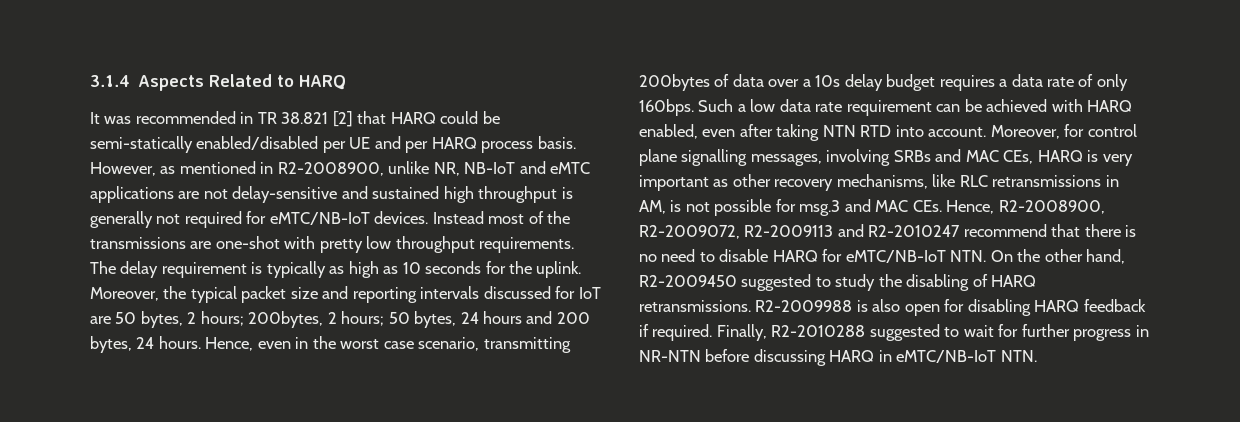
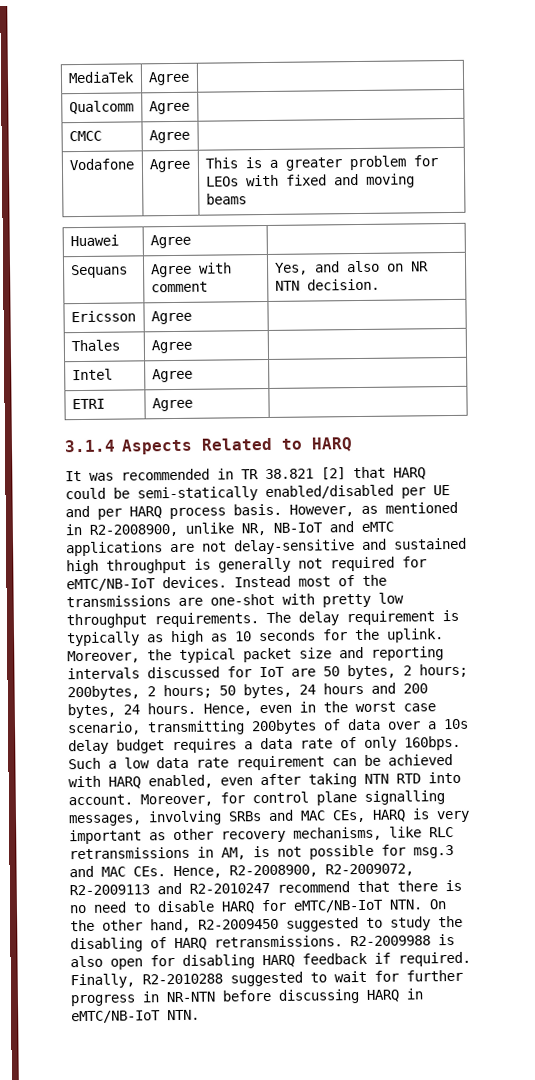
(90, 81) none -> [67,71,135,84] [147,71,190,86] [68,100,134,115] [148,100,190,115] [68,130,102,142] [148,129,190,144] [68,158,134,171] [148,158,191,173] [204,155,438,171] [205,173,415,188] [205,193,247,205] [69,234,119,247] [149,234,191,249] [70,264,128,279] [150,262,232,278] [150,281,208,293] [274,260,429,275] [274,278,380,291] [70,310,136,323] [150,310,192,325] [70,339,120,352] [150,339,192,354] [71,368,113,381] [151,368,193,383] [71,398,105,410] [151,397,193,412] MediaTek | Agree | // Qualcomm | Agree | // CMCC | Agree | // Vodafone | Agree | This is a greater problem for LEOs with fixed and moving beams // Huawei | Agree | // Sequans | Agree with comment | Yes, and also on NR NTN decision. // Ericsson | Agree | // Thales | Agree | // Intel | Agree | // ETRI | Agree | //

